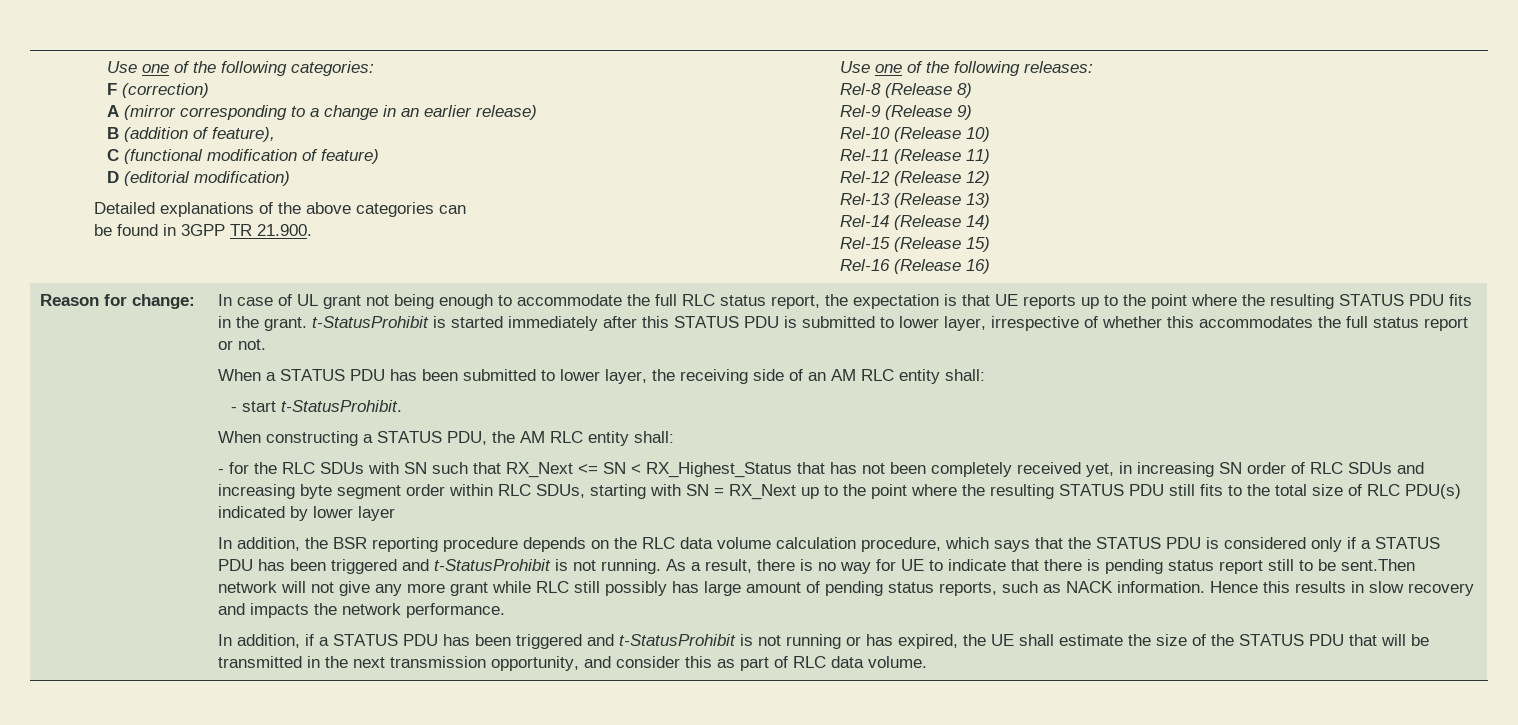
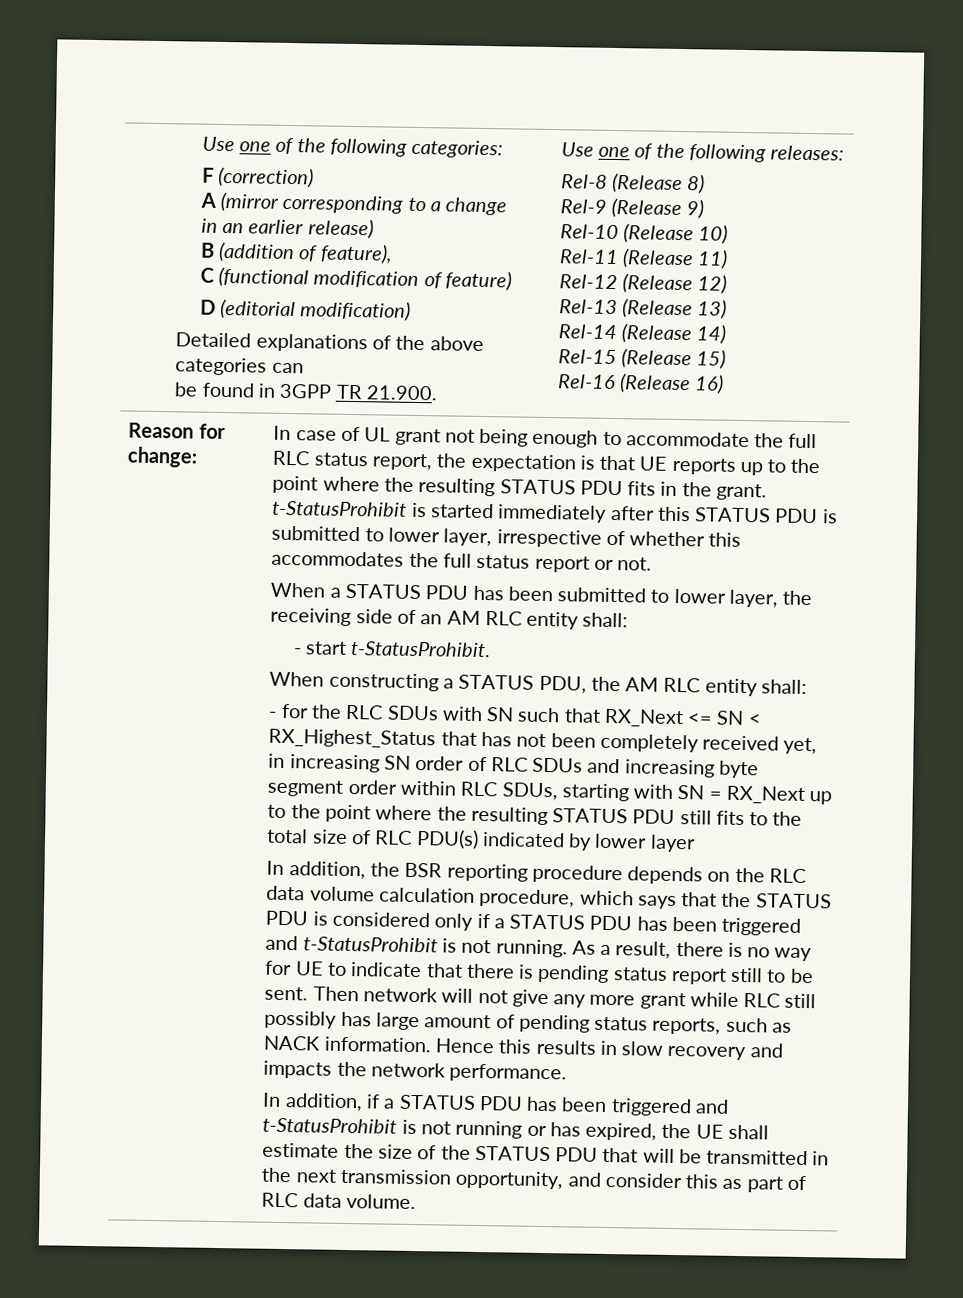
[1341,559,1416,571] sent.Then -> [264,986,359,1002] sent. Then

